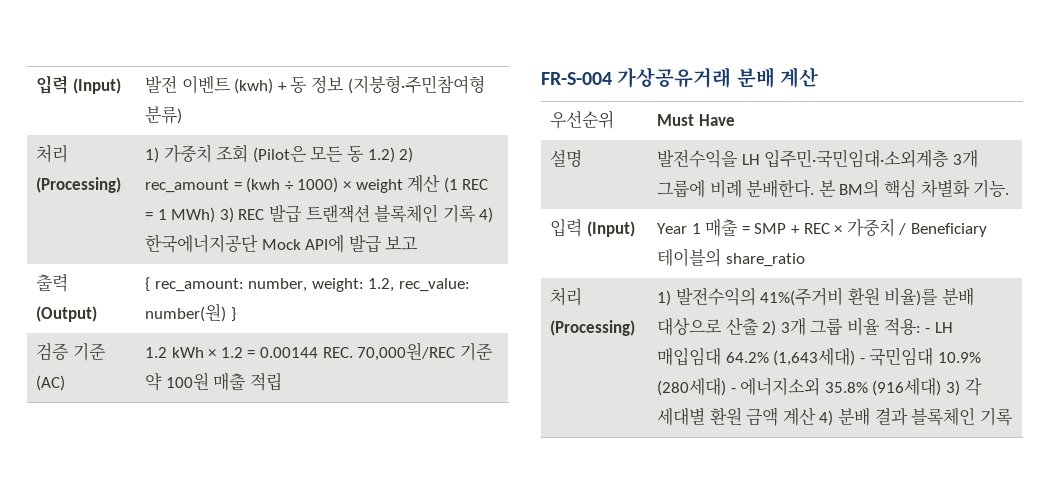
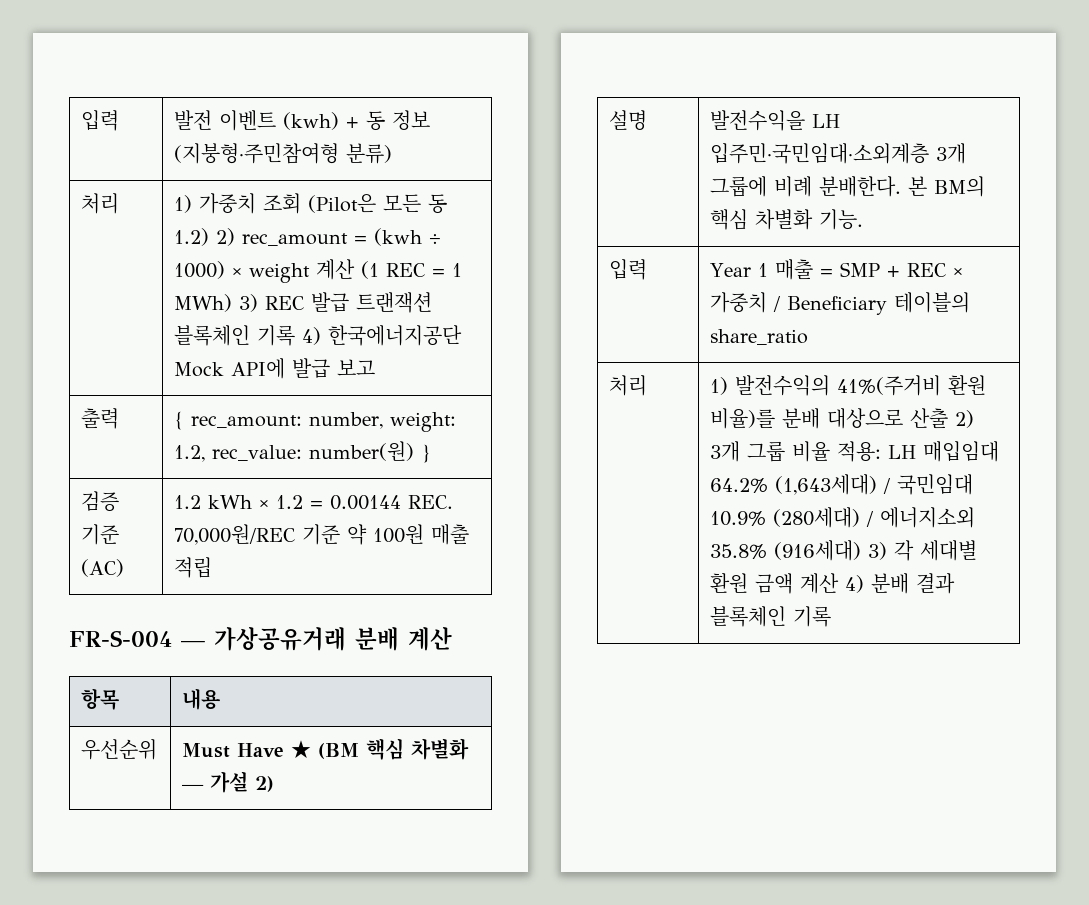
[36,75,121,94] 입력 (Input) -> [81,110,120,131] 입력
[36,177,122,193] (Processing) -> (120, 203) none
[36,306,98,322] (Output) -> (120, 418) none
(612, 78) none -> [181,641,205,647] —
(818, 77) none -> [81,688,120,710] [182,688,221,710] // 항목 | 내용
(735, 120) none -> [291,738,470,760] [182,771,275,793] ★ (BM 핵심 차별화 — 가설 2)
[586,221,635,237] (Input) -> (648, 269) none
[550,320,636,336] (Processing) -> (648, 385) none
[925,328,931,333] - -> (882, 451) none
[859,358,865,363] - -> [883,478,892,494] /
[730,388,736,393] - -> [866,511,875,527] /

